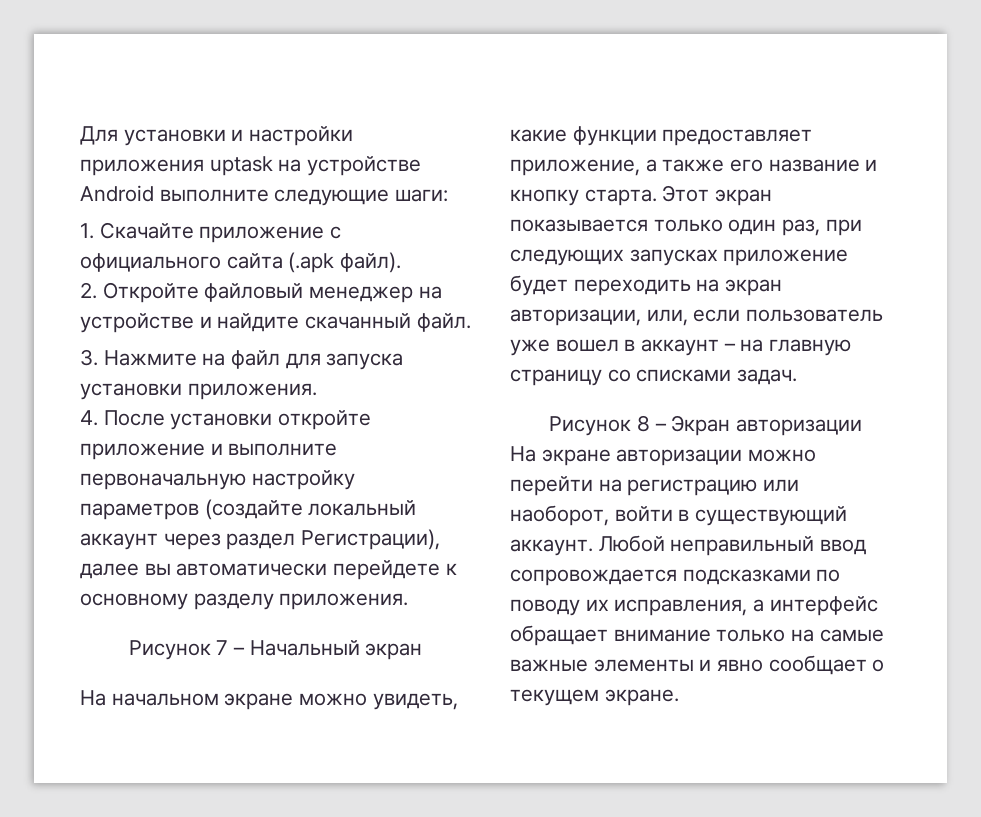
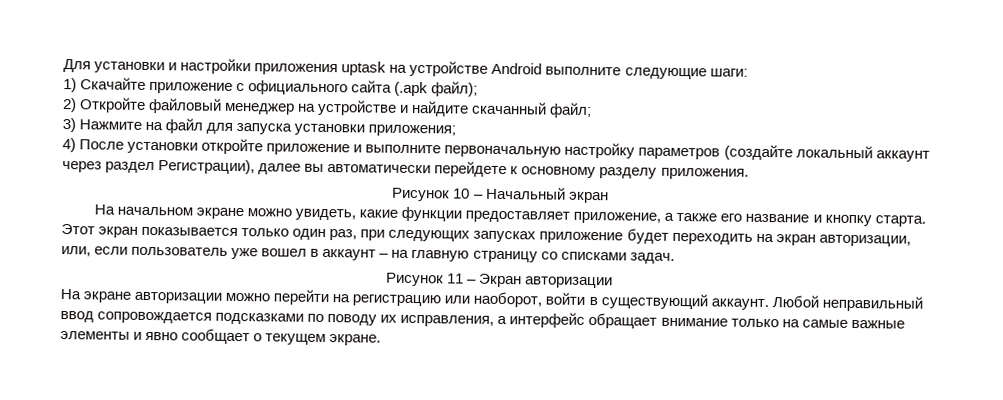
[80,223,94,239] 1. -> [63,78,77,93] 1)
[340,252,402,273] [80,282,97,299] файл). // 2. -> [431,81,479,97] [62,98,77,113] файл); // 2)
[416,313,471,332] [80,349,98,366] файл. // 3. -> [549,102,593,119] [62,118,76,133] файл; // 3)
[187,383,317,400] [80,410,98,426] приложения. // 4. -> [368,124,457,137] [62,138,76,153] приложения; // 4)
[216,640,229,655] 7 -> [453,188,471,199] 10
[636,415,650,432] 8 -> [446,273,464,284] 11

